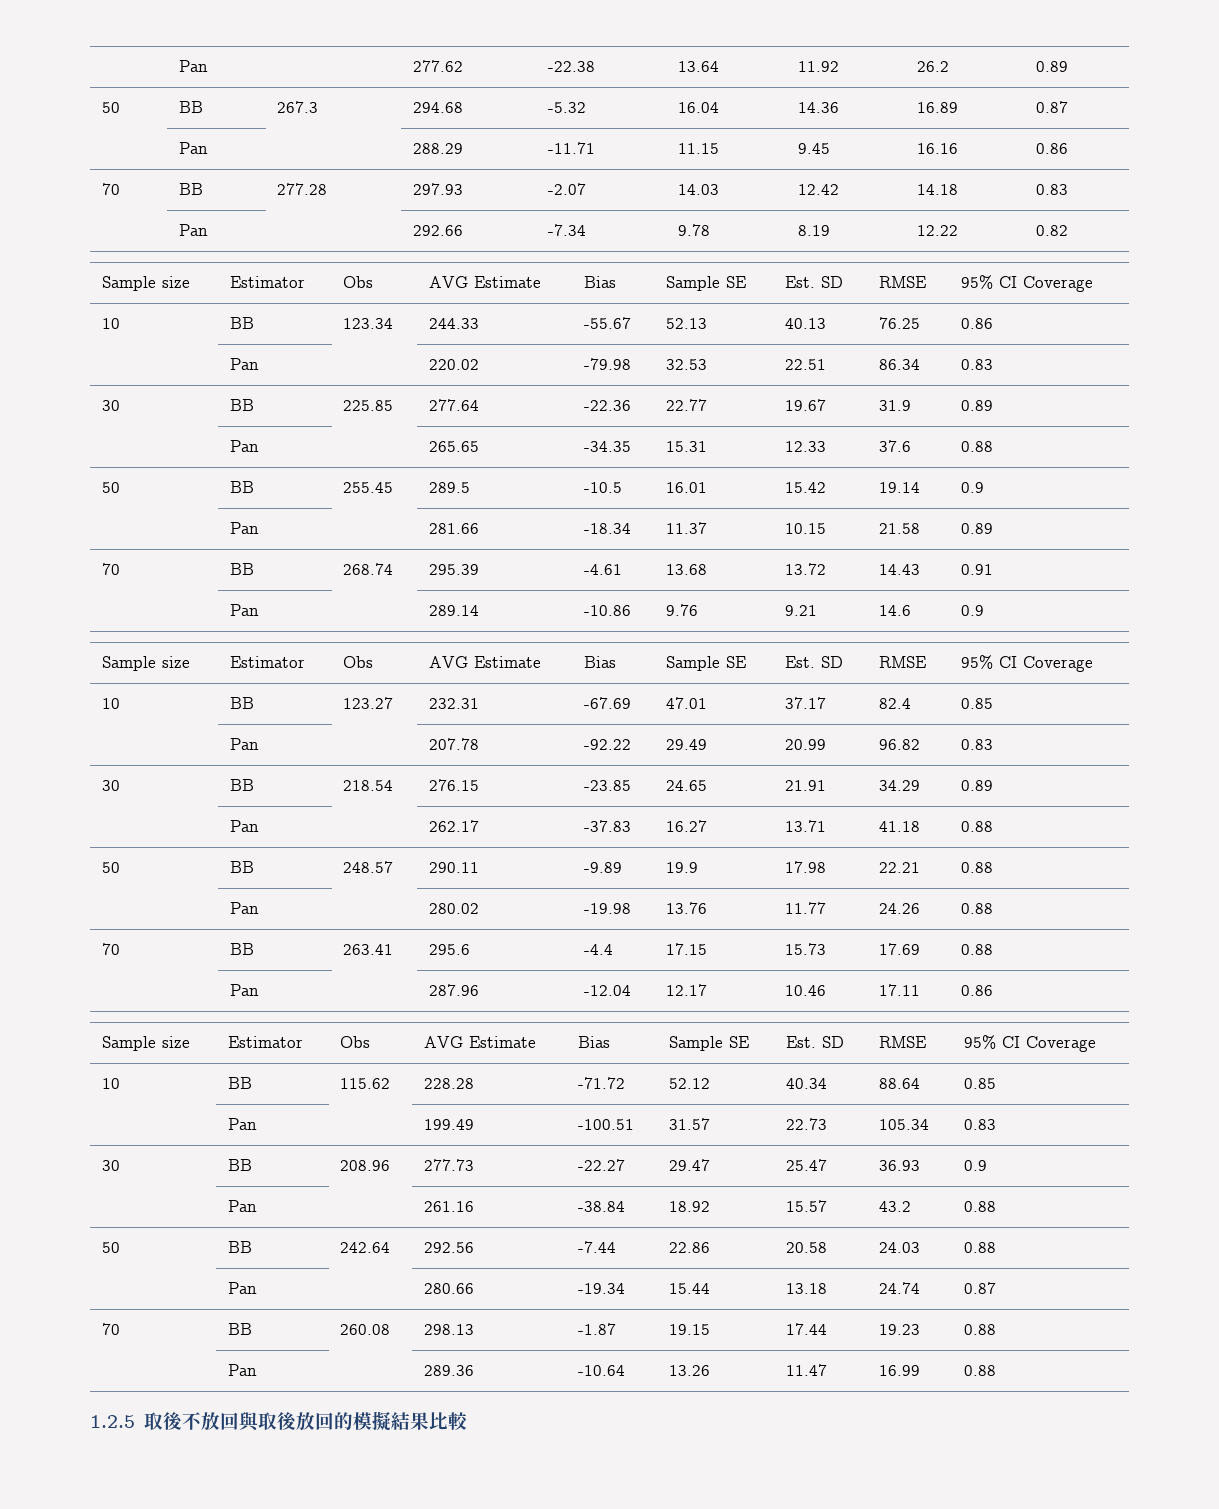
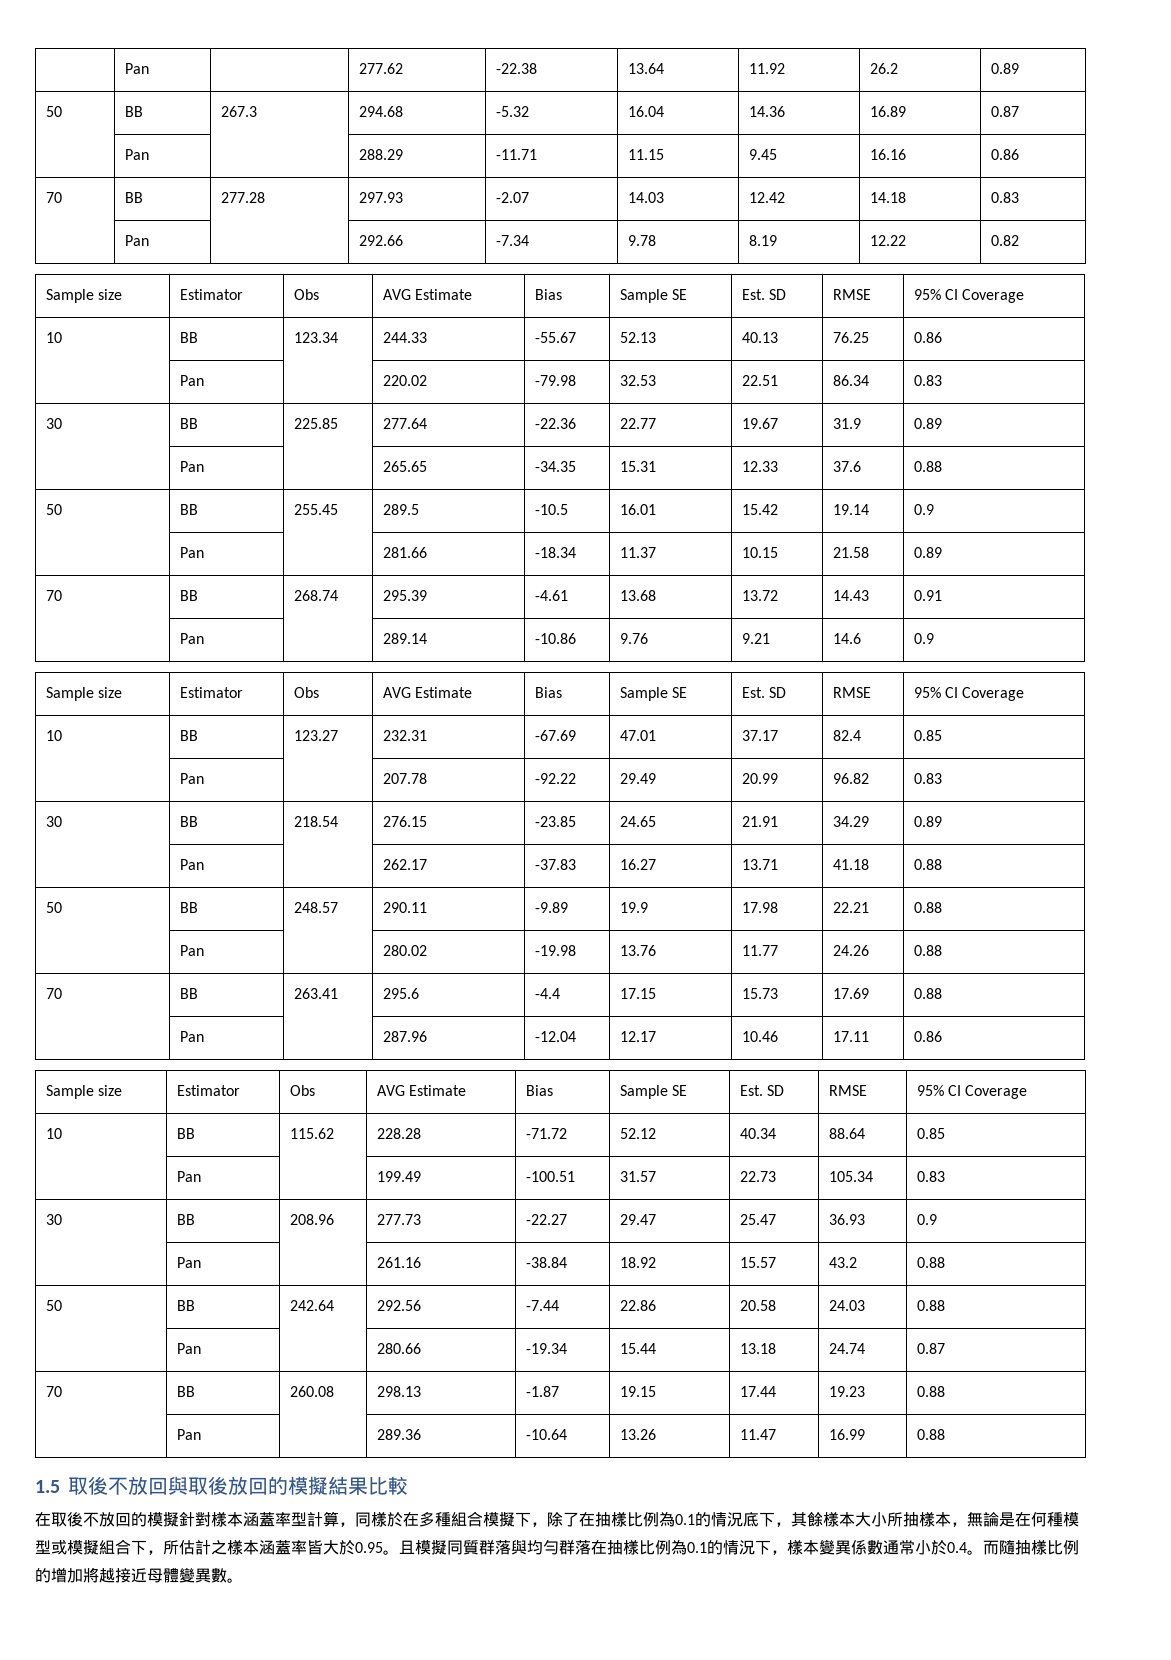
[90,1415,135,1428] 1.2.5 -> [35,1480,60,1493] 1.5
(468, 1421) none -> [35,1511,1079,1527] [35,1539,1079,1555] [35,1567,243,1583] // 在取後不放回的模擬針對樣本涵蓋率型計算，同樣於在多種組合模擬下，除了在抽樣比例為0.1的情況底下，其餘樣本大小所抽樣本，無論是在何種模型或模擬組合下，所估計之樣本涵蓋率皆大於0.95。且模擬同質群落與均勻群落在抽樣比例為0.1的情況下，樣本變異係數通常小於0.4。而隨抽樣比例的增加將越接近母體變異數。

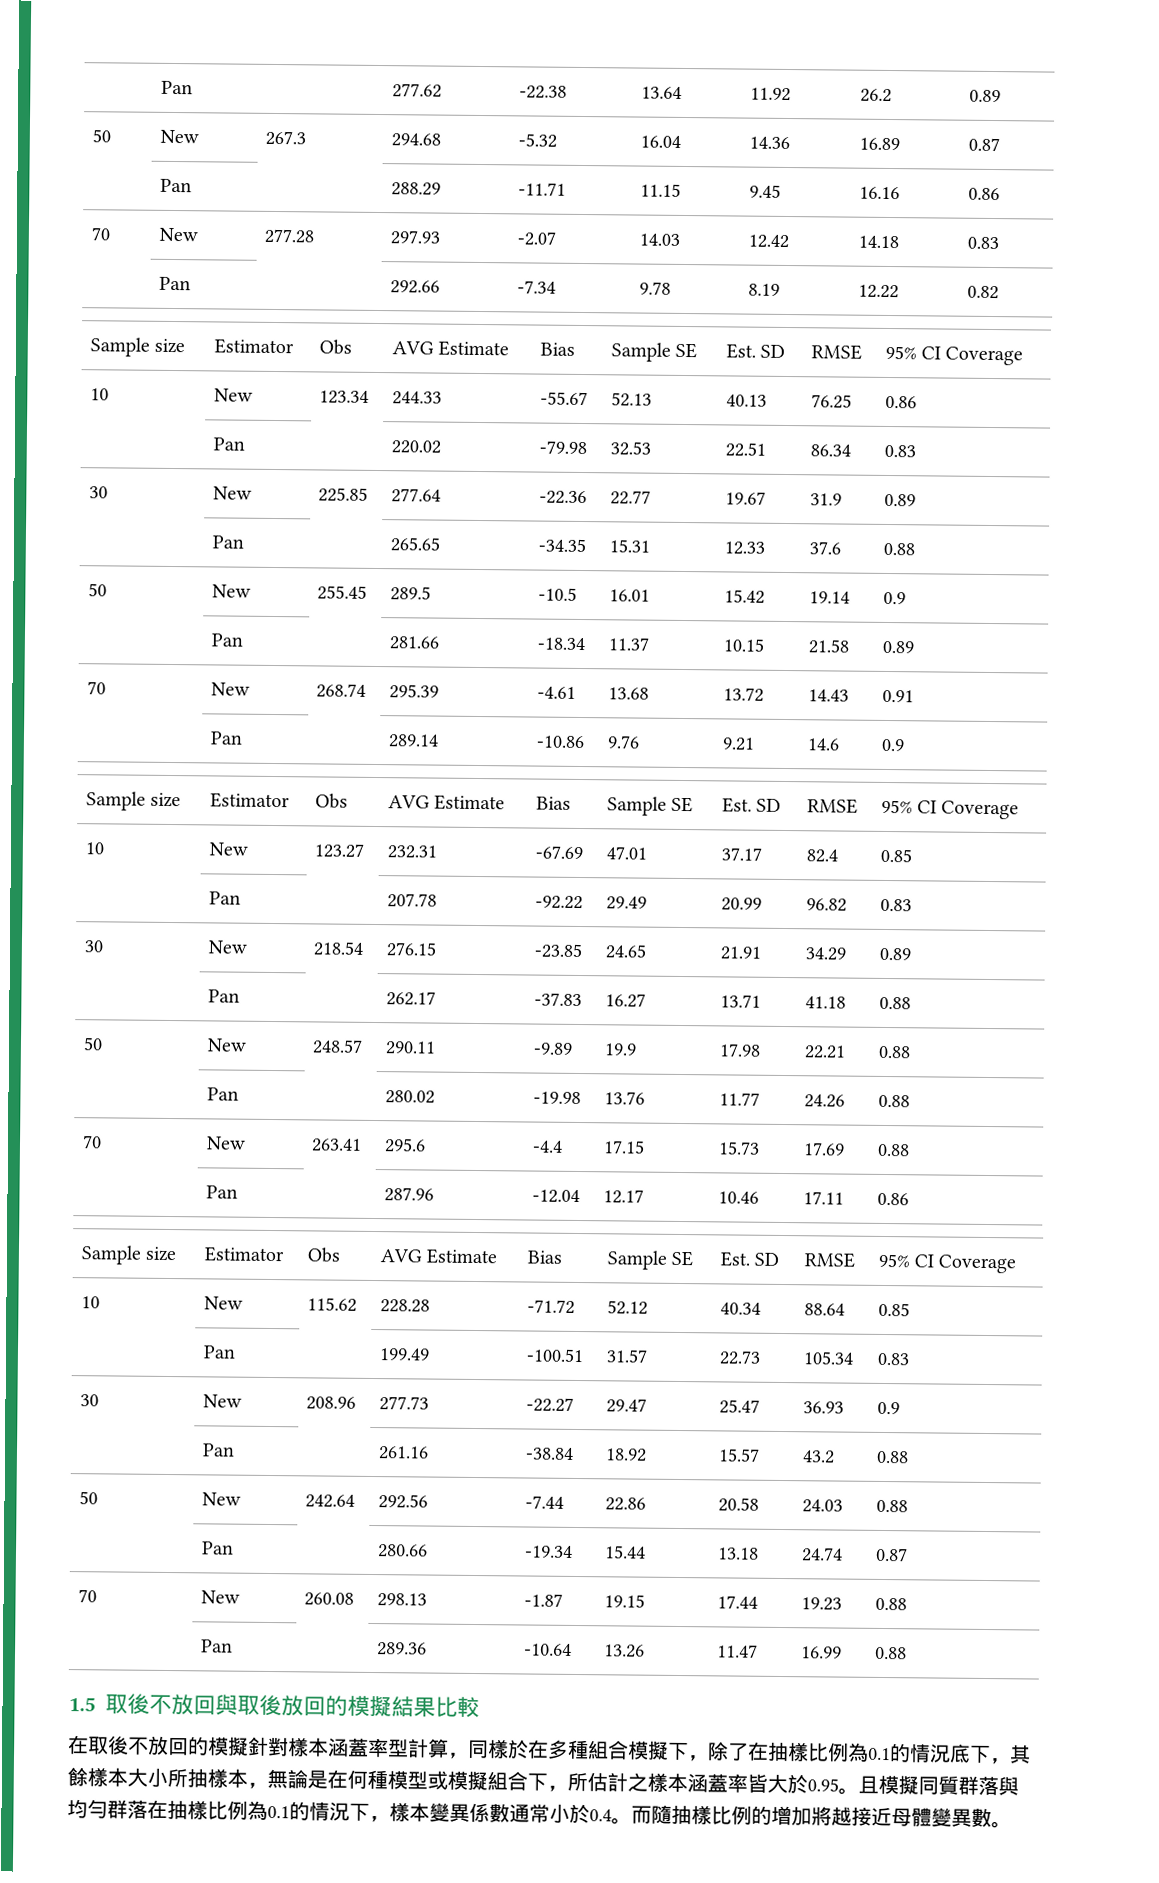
[124,106,143,117] BB -> [159,129,199,144] New
[124,192,143,203] BB -> [158,227,198,242] New
[179,332,198,343] BB -> [213,388,253,402] New
[179,418,198,429] BB -> [212,486,252,500] New
[179,504,198,515] BB -> [211,584,251,598] New
[179,590,198,601] BB -> [210,682,250,696] New
[179,730,198,741] BB -> [208,842,248,856] New
[179,816,198,827] BB -> [207,940,247,954] New
[179,902,198,913] BB -> [206,1038,247,1052] New
[179,988,198,999] BB -> [205,1136,246,1150] New
[176,1128,195,1139] BB -> [203,1296,243,1310] New
[176,1214,195,1225] BB -> [202,1394,242,1408] New
[176,1300,195,1311] BB -> [201,1492,241,1506] New
[176,1386,195,1397] BB -> [200,1590,240,1604] New

